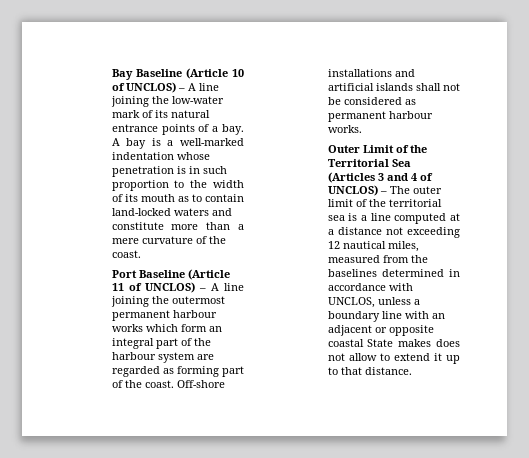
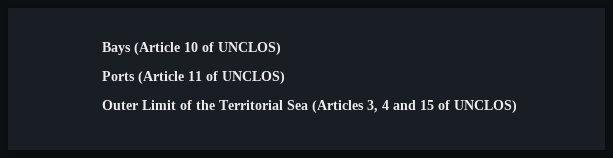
[111,69,182,80] Bay Baseline -> [102,42,132,55] Bays
[177,83,219,91] [110,96,224,107] [111,110,210,118] [111,124,244,135] [111,138,244,149] [111,152,210,160] [111,166,227,177] [111,180,244,191] [111,194,244,202] [111,208,232,216] [111,222,244,230] [111,236,226,244] [111,250,141,258] [111,269,230,280] [111,282,244,293] [110,296,225,307] [111,310,217,321] [111,324,222,332] [111,338,211,349] [111,352,214,363] [111,366,244,377] [111,380,225,388] [327,69,415,77] [327,83,460,91] [327,97,416,105] [327,111,433,122] [327,125,362,133] – A line joining the low-water mark of its natural entrance points of a bay. A bay is a well-marked indentation whose penetration is in such proportion to the width of its mouth as to contain land-locked waters and constitute more than a mere curvature of the coast. // Port Baseline (Article 11 of UNCLOS) – A line joining the outermost permanent harbour works which form an integral part of the harbour system are regarded as forming part of the coast. Off-shore installations and artificial islands shall not be considered as permanent harbour works. -> [102,71,286,84] // Ports (Article 11 of UNCLOS)
[377,173,433,181] [327,185,442,196] [327,199,442,207] [327,213,460,224] [327,227,460,238] [327,241,419,252] [327,255,428,263] [327,269,460,277] [327,283,413,291] [327,297,420,308] [327,311,445,322] [327,325,434,336] [327,339,460,347] [327,353,460,364] [327,367,412,375] 3 and 4 of UNCLOS) – The outer limit of the territorial sea is a line computed at a distance not exceeding 12 nautical miles, measured from the baselines determined in accordance with UNCLOS, unless a boundary line with an adjacent or opposite coastal State makes does not allow to extend it up to that distance. -> [367,100,518,113] 3, 4 and 15 of UNCLOS)

